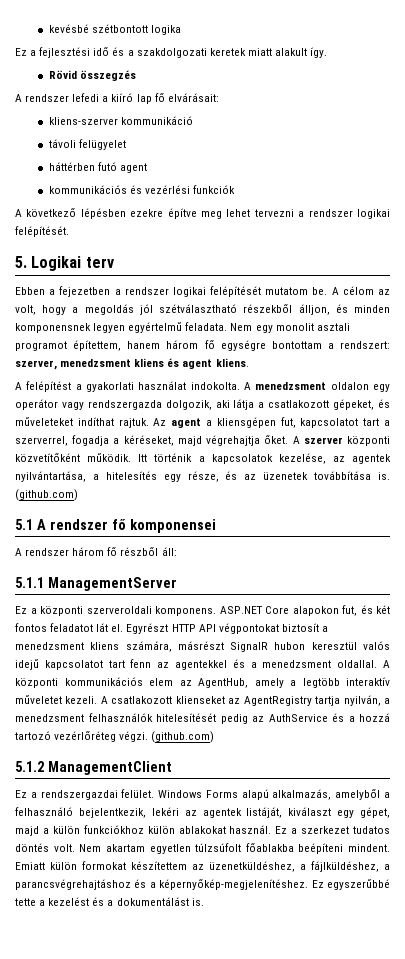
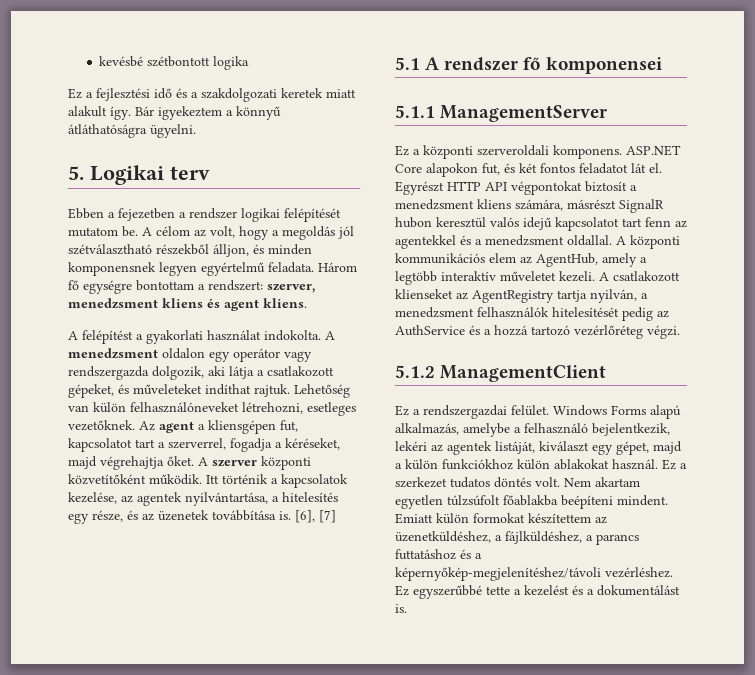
[48,70,136,81] [15,93,219,104] [48,116,193,125] [48,139,126,150] [48,162,147,173] [48,185,235,194] [15,208,390,219] [15,226,69,237] // Rövid összegzés // A rendszer lefedi a kiíró lap fő elvárásait: // kliens-szerver kommunikáció // távoli felügyelet // háttérben futó agent // kommunikációs és vezérlési funkciók // A következő lépésben ezekre építve meg lehet tervezni a rendszer logikai felépítését. -> [135,106,281,120] [68,124,196,138] Bár igyekeztem a könnyű átláthatóságra ügyelni.
[230,323,350,333] [15,340,199,351] Nem egy monolit asztali programot építettem, hanem három -> [318,262,357,272] Három
(149, 423) none -> [294,384,350,398] [68,402,356,416] [68,420,135,431] Lehetőség van külön felhasználóneveket létrehozni, esetleges vezetőknek.
[15,489,78,501] (github.com) -> [295,510,336,523] [6], [7]
[15,547,177,556] // A rendszer három fő részből áll: -> (662, 65) none
[151,731,215,743] (github.com) -> (680, 332) none
[335,789,381,800] amelyből -> [463,423,510,437] amelybe
[15,879,309,890] parancsvégrehajtáshoz és a képernyőkép-megjelenítéshez. -> [596,534,639,545] [395,549,482,560] [395,567,673,581] parancs futtatáshoz és a képernyőkép-megjelenítéshez/távoli vezérléshez.

